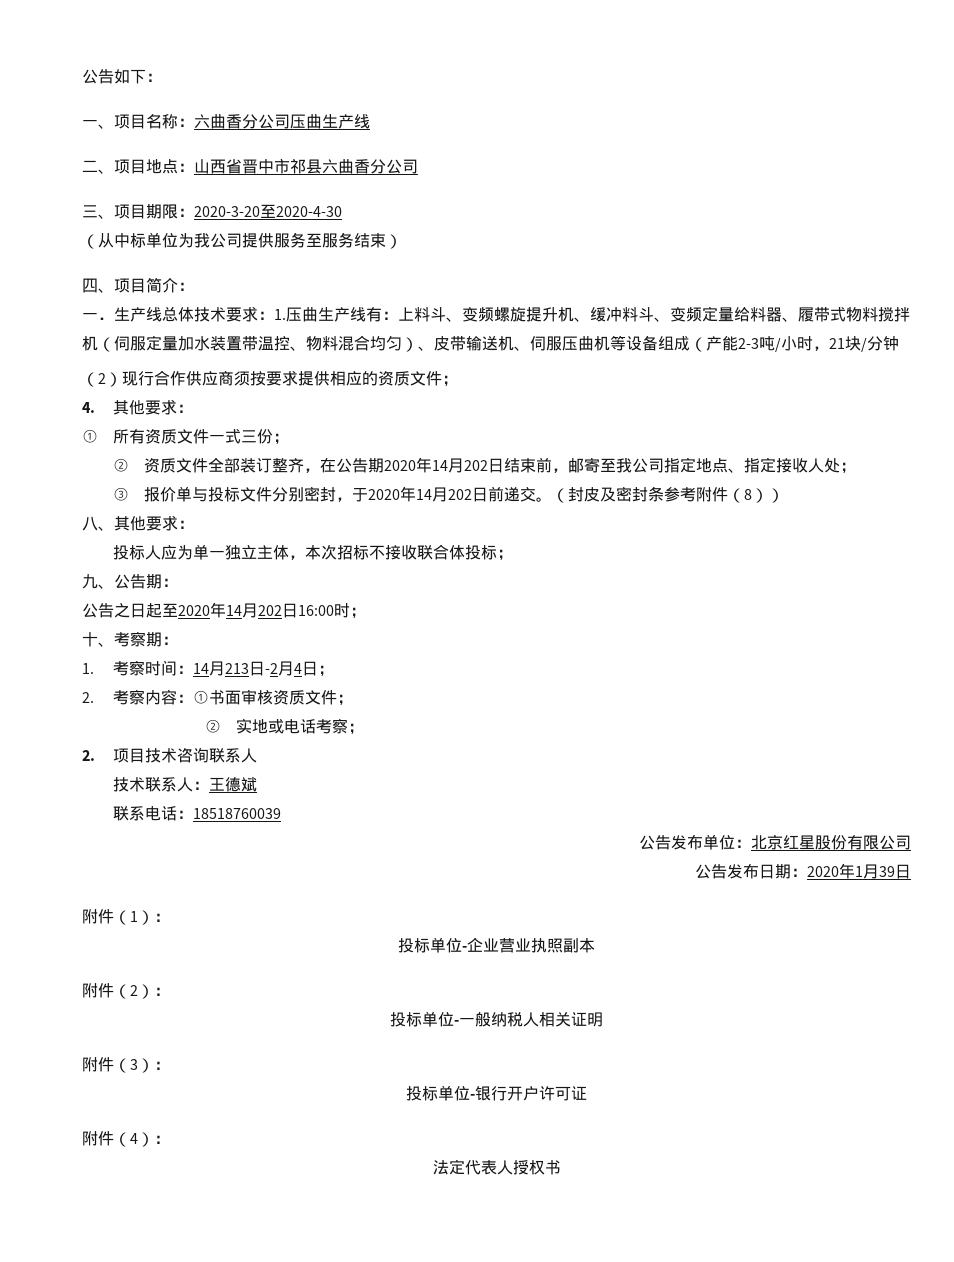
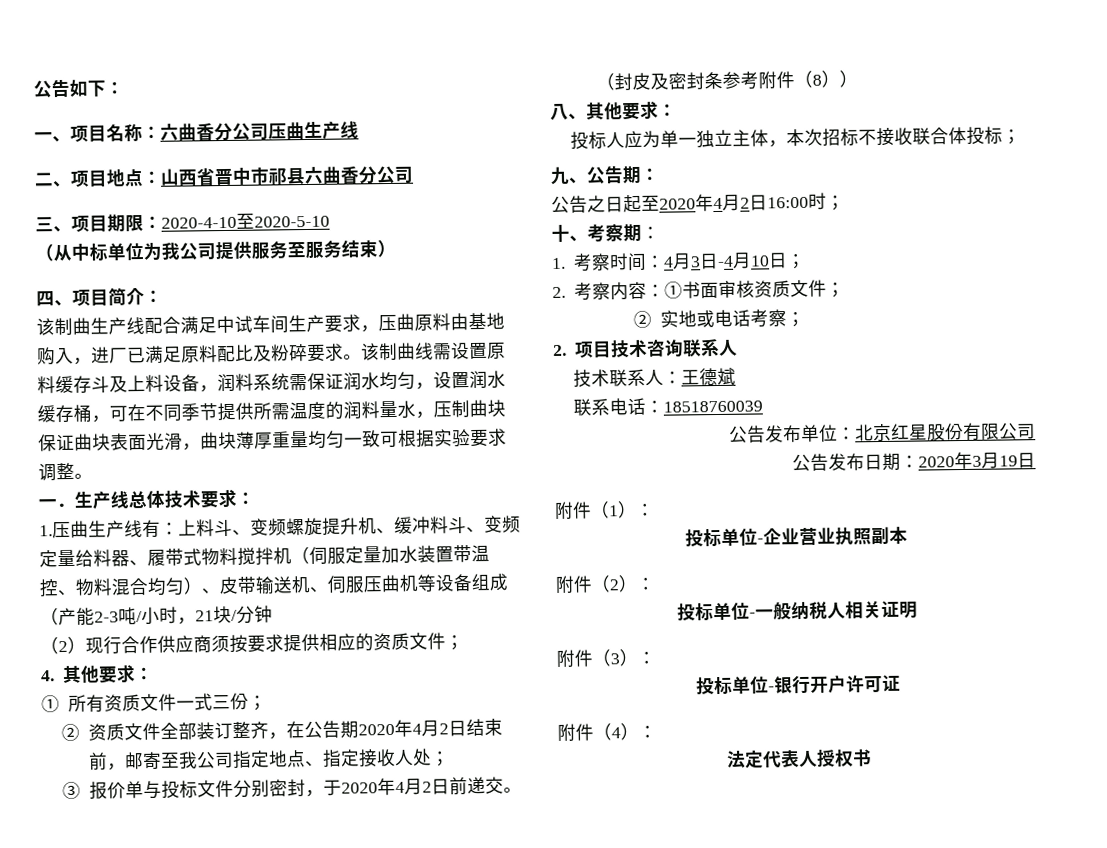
[194,204,342,218] 2020-3-20至2020-4-30 -> [161,213,330,229] 2020-4-10至2020-5-10
(194, 286) none -> [36,312,505,336] [37,342,506,366] [37,370,506,394] [37,399,506,423] [38,428,507,452] [38,462,93,482] // 该制曲生产线配合满足中试车间生产要求，压曲原料由基地购入，进厂已满足原料配比及粉碎要求。该制曲线需设置原料缓存斗及上料设备，润料系统需保证润水均匀，设置润水缓存桶，可在不同季节提供所需温度的润料量水，压制曲块保证曲块表面光滑，曲块薄厚重量均匀一致可根据实验要求调整。
(274, 315) none -> (255, 498) //
[431,458,488,473] 14月202 -> [412,720,450,737] 4月2
[415,487,472,502] 14月202 -> [395,778,433,795] 4月2
[226,603,282,618] 14月202 -> [713,194,750,211] 4月2
[192,661,302,676] 14月213日-2月4 -> [662,252,770,270] 4月3日-4月10
[855,864,895,879] 1月39 -> [972,452,1018,469] 3月19

